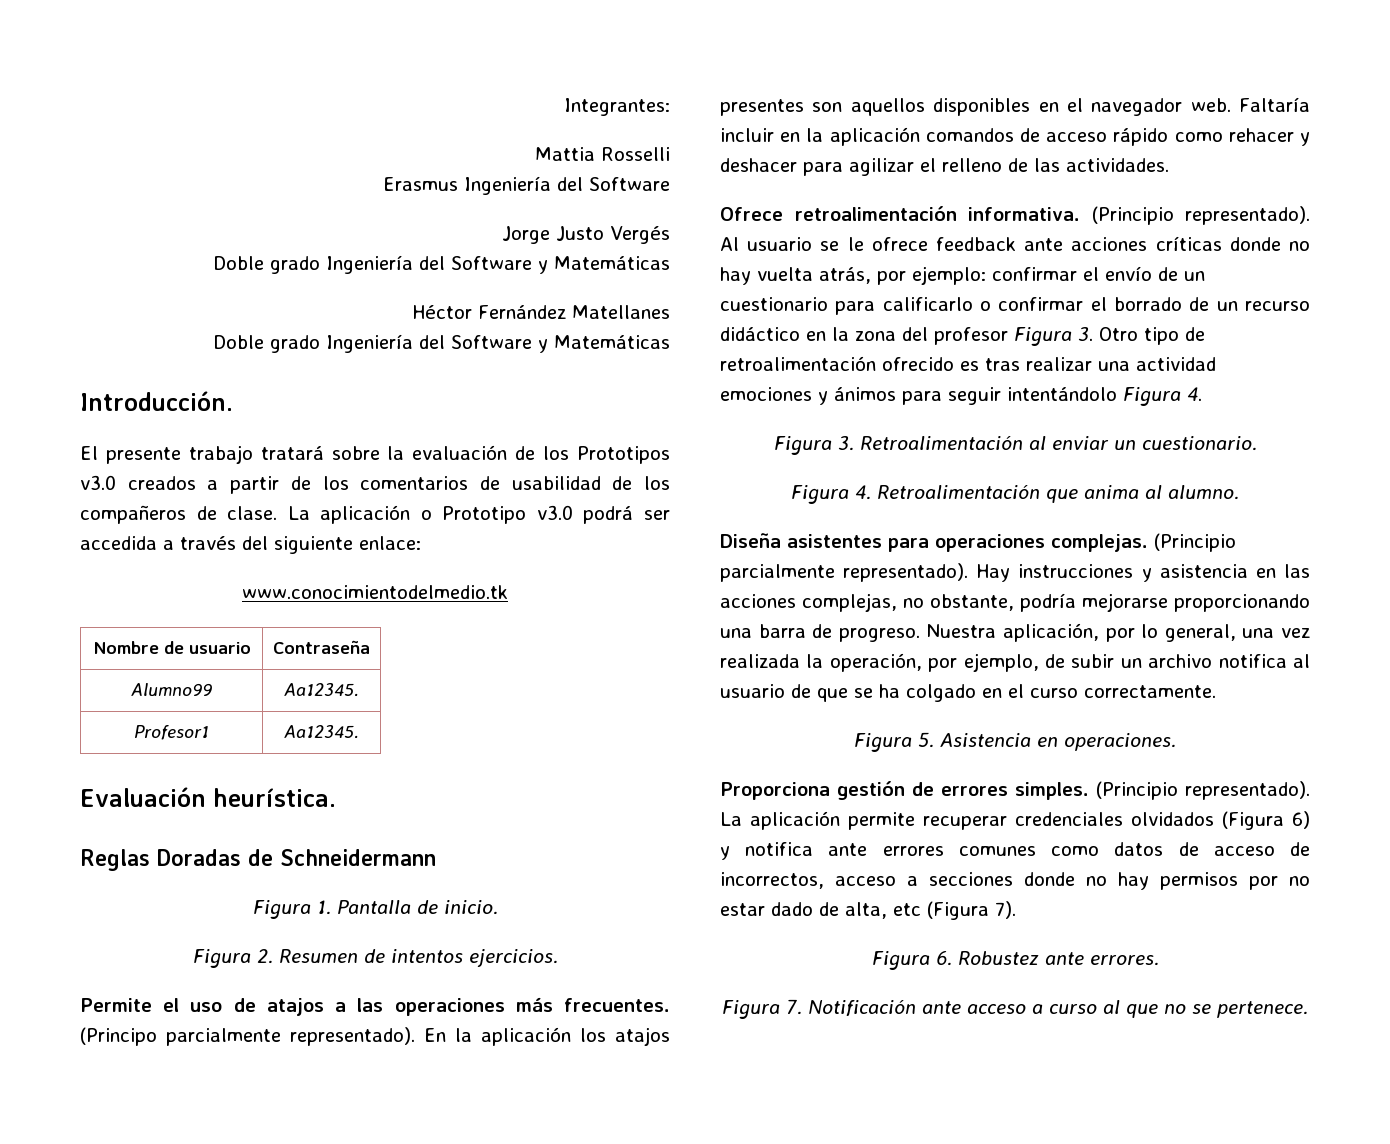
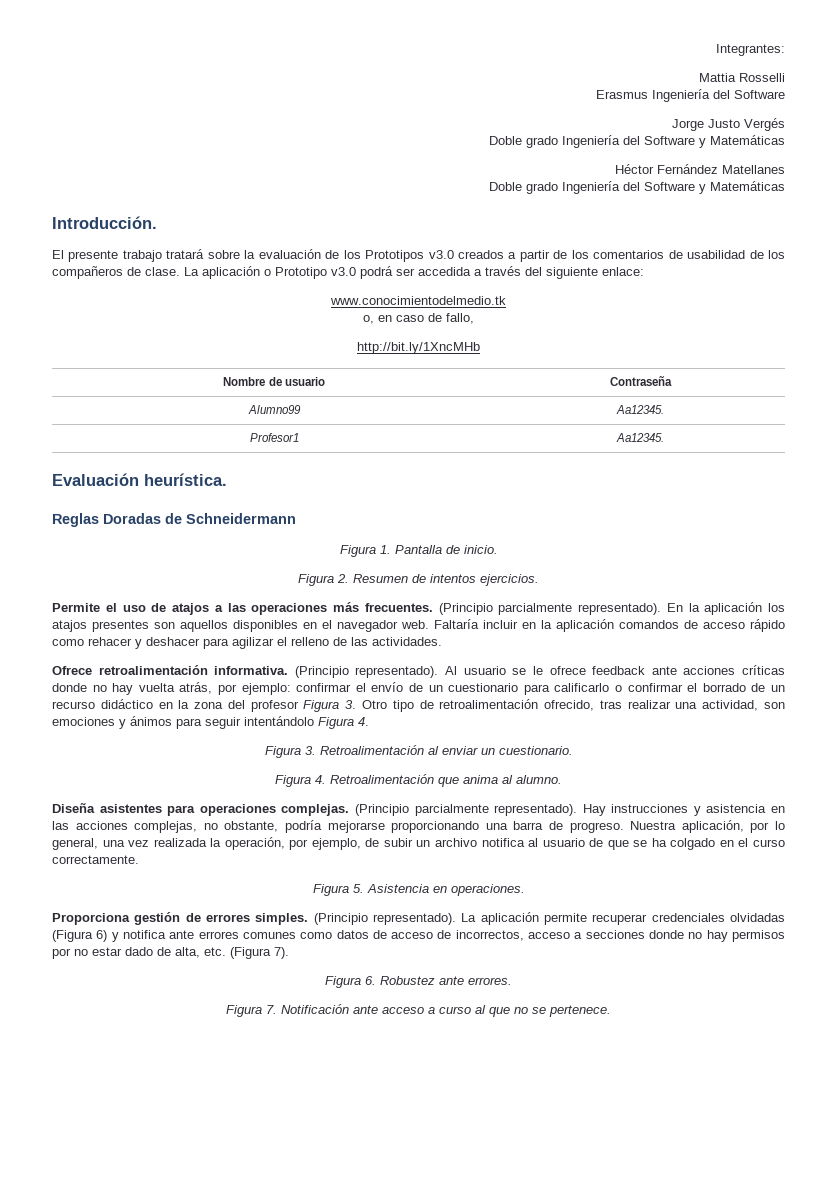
(508, 592) none -> [363,313,474,324] [357,342,480,354] // o, en caso de fallo, // http://bit.ly/1XncMHb
[80,1027,157,1046] (Principo -> [438,603,493,615] (Principio
[882,357,979,371] ofrecido es -> [544,700,595,711] ofrecido,
[1136,357,1216,371] actividad -> [702,700,786,711] actividad, son
[1131,812,1214,826] olvidados -> [730,913,786,922] olvidadas
[893,903,921,916] etc -> [204,947,226,956] etc.

